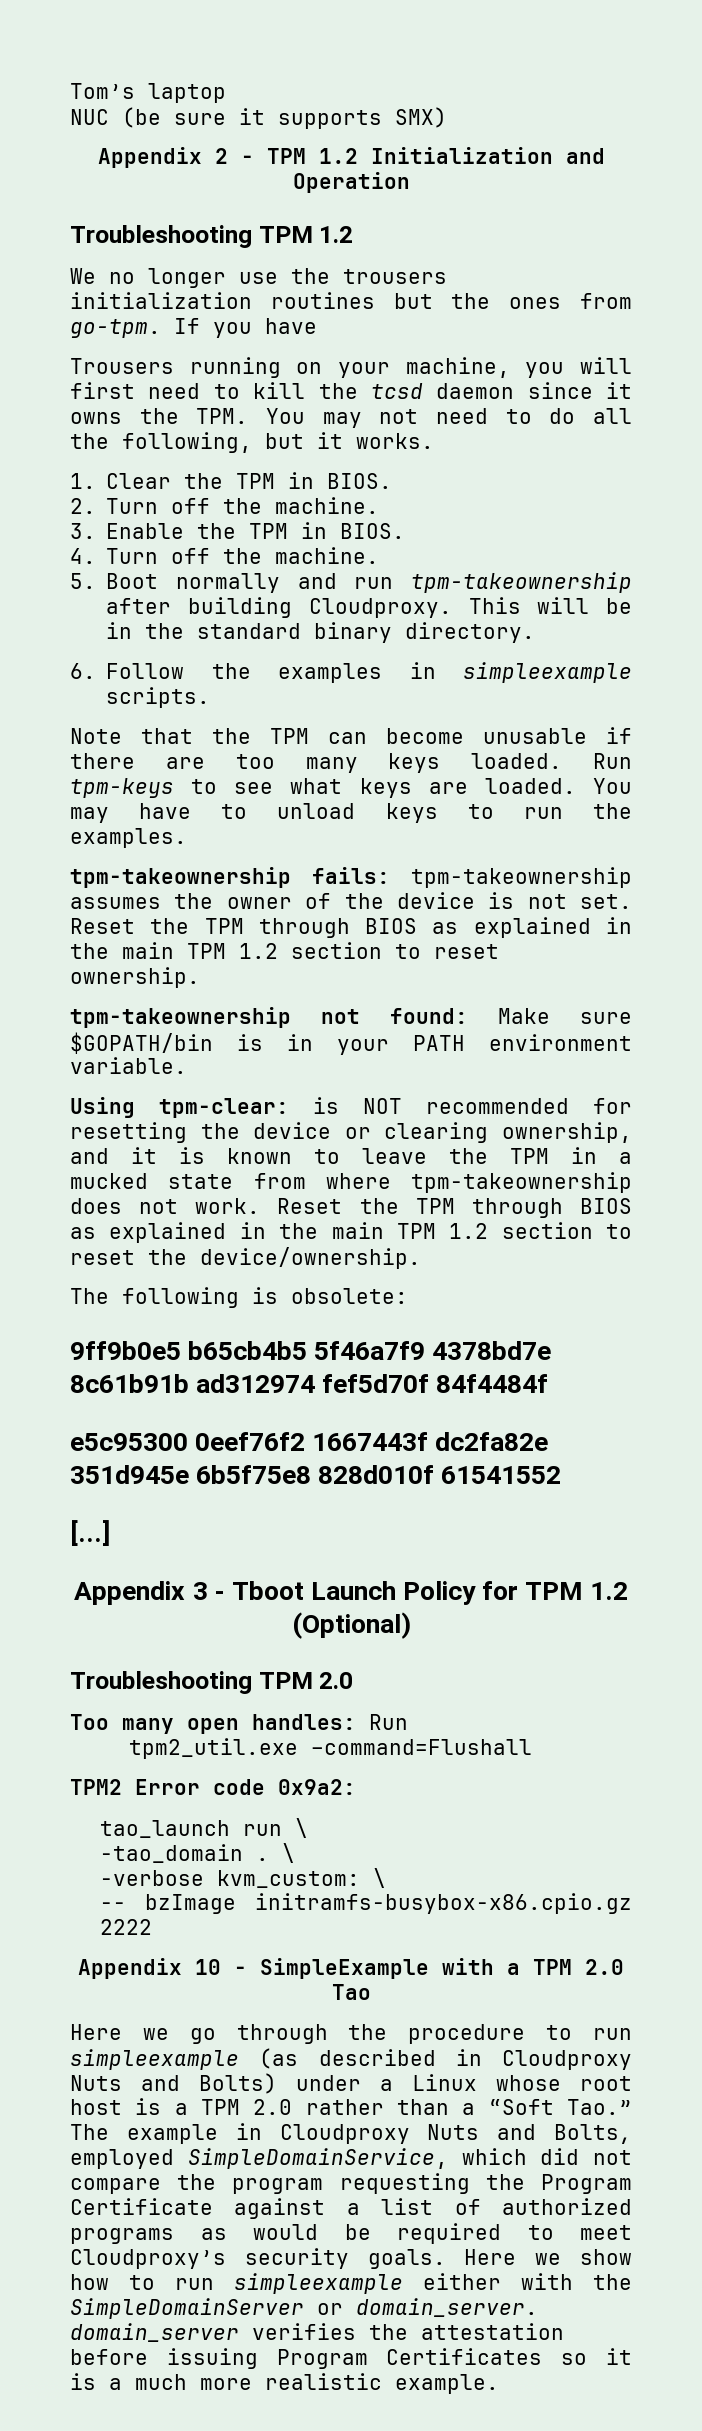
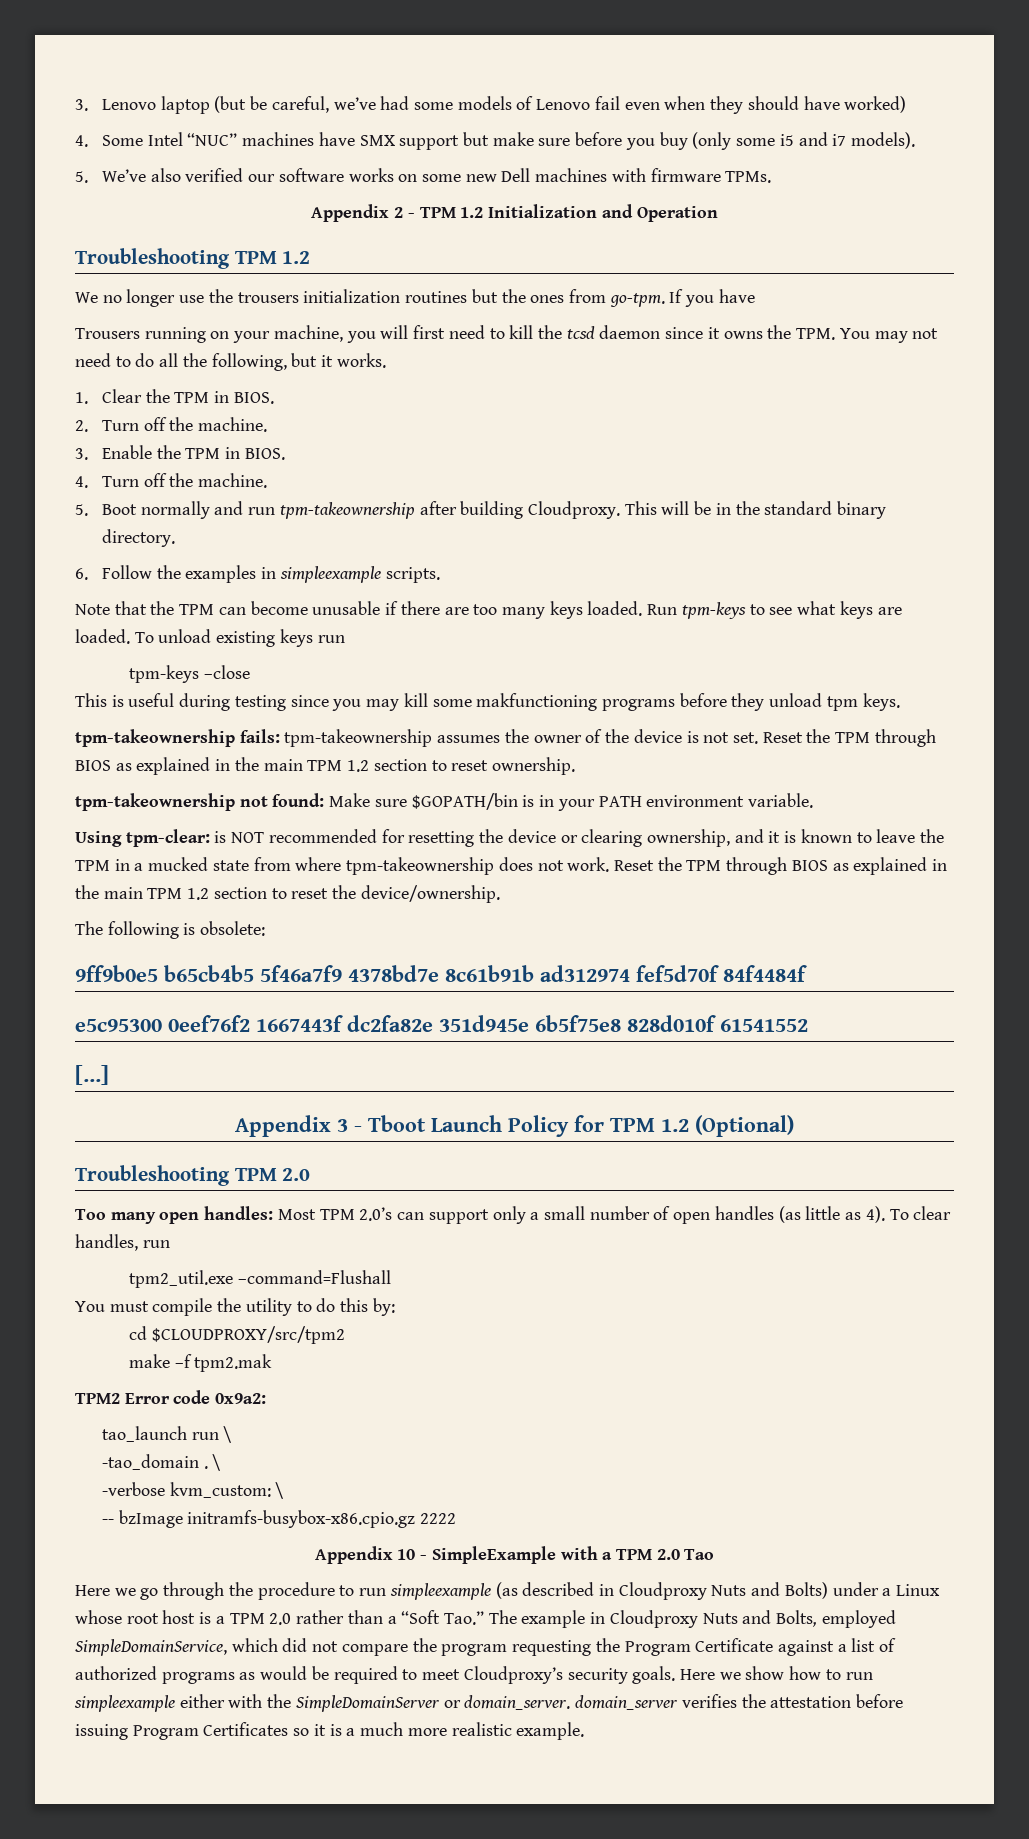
[70,83,135,99] Tom’s -> [75,99,156,111] 3. Lenovo
[70,107,447,129] // NUC (be sure it supports SMX) -> [214,96,907,114] [75,132,915,150] [75,168,772,183] (but be careful, we’ve had some models of Lenovo fail even when they should have worked) // 4. Some Intel “NUC” machines have SMX support but make sure before you buy (only some i5 and i7 models). // 5. We’ve also verified our software works on some new Dell machines with firmware TPMs.
[593,778,633,794] [70,803,633,823] [70,828,187,848] You may have to unload keys to run the examples. -> [134,629,345,647] [128,665,250,683] [75,693,900,711] To unload existing keys run // tpm-keys –close // This is useful during testing since you may kill some makfunctioning programs before they unload tpm keys.
[369,1714,408,1730] [129,1738,533,1759] Run // tpm2_util.exe –command=Flushall -> [277,1206,952,1224] [75,1234,170,1251] [128,1270,391,1288] [75,1298,395,1316] [128,1326,345,1344] [128,1354,273,1372] Most TPM 2.0’s can support only a small number of open handles (as little as 4). To clear handles, run // tpm2_util.exe –command=Flushall // You must compile the utility to do this by: // cd $CLOUDPROXY/src/tpm2 // make –f tpm2.mak

